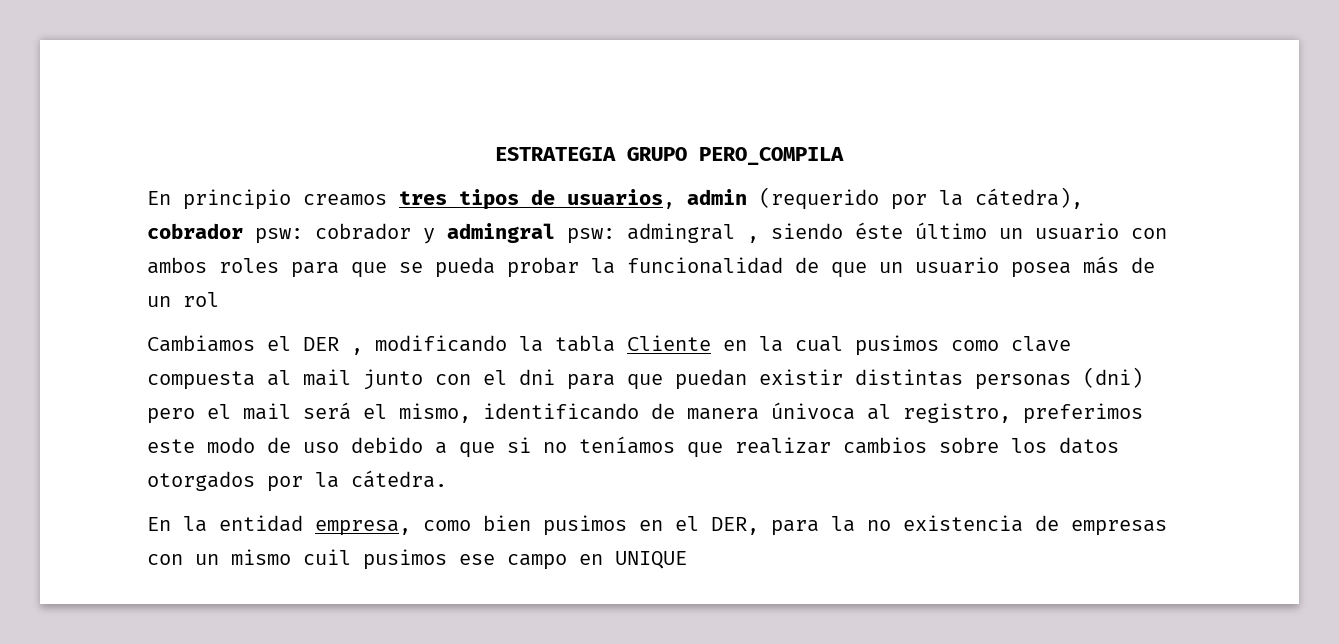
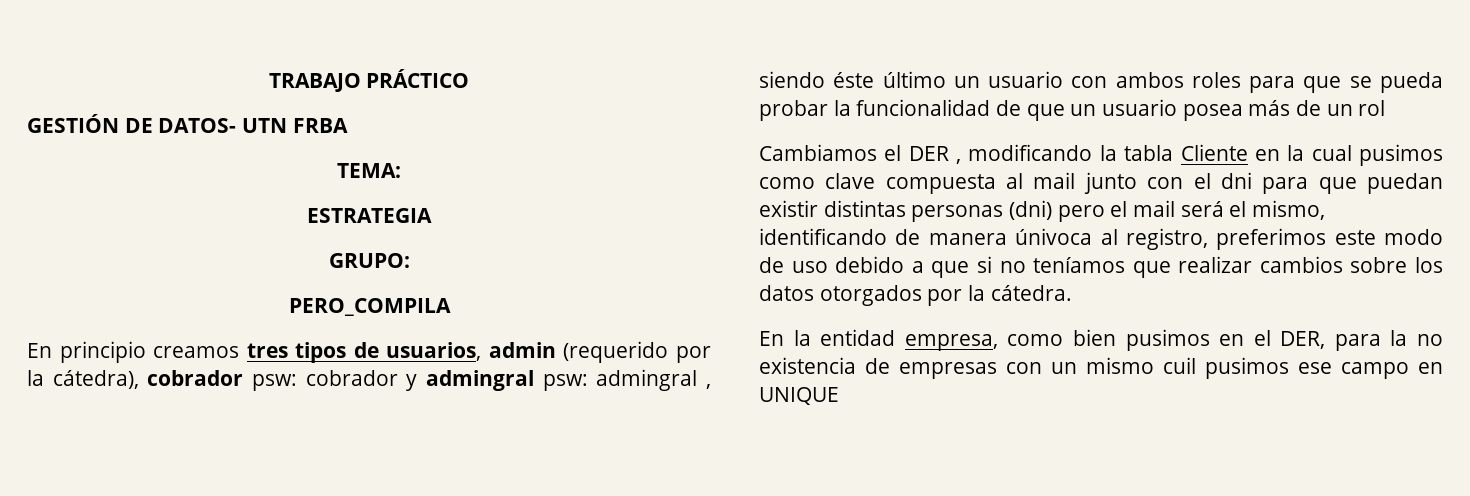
(494, 154) none -> [268,69,470,92] [27,114,348,133] [337,163,401,178] TRABAJO PRÁCTICO // GESTIÓN DE DATOS- UTN FRBA // TEMA: //
[626,147,687,161] GRUPO -> [328,253,410,268] // GRUPO: //

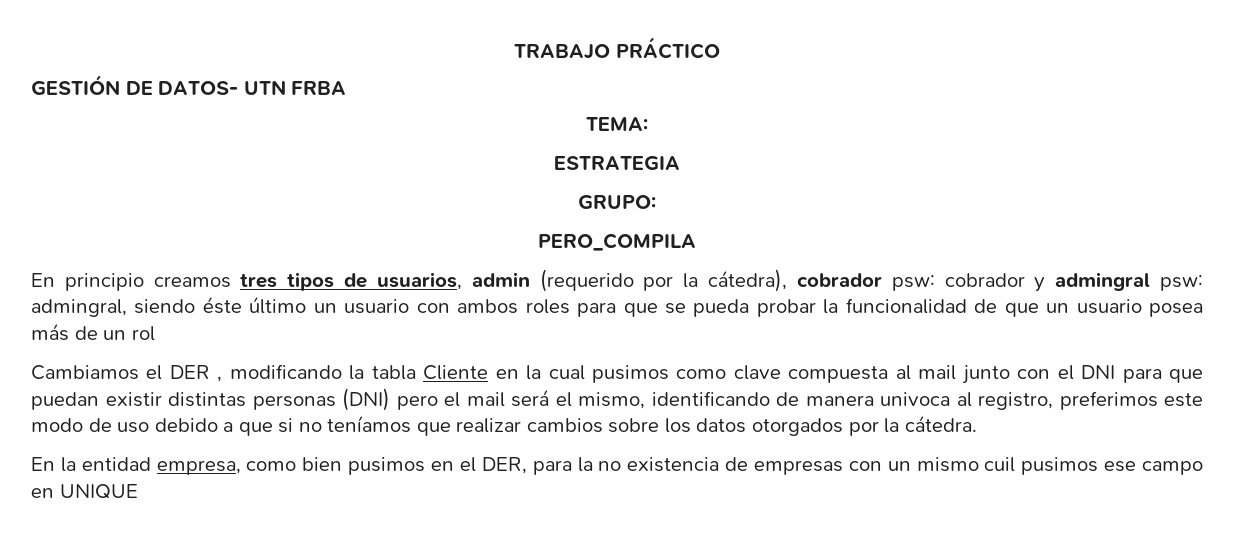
[596,369,711,391] admingral , -> [31,299,127,317] admingral,
[1220,172,1252,189] dni -> [1081,365,1116,379] DNI
[1009,200,1053,220] (dni) -> [342,388,390,411] (DNI)
[1015,228,1093,245] únivoca -> [880,392,950,406] univoca

